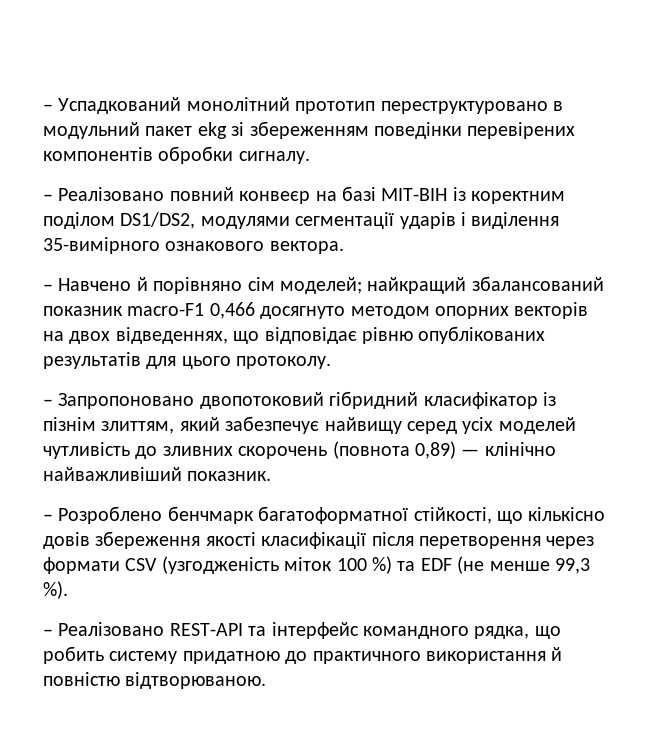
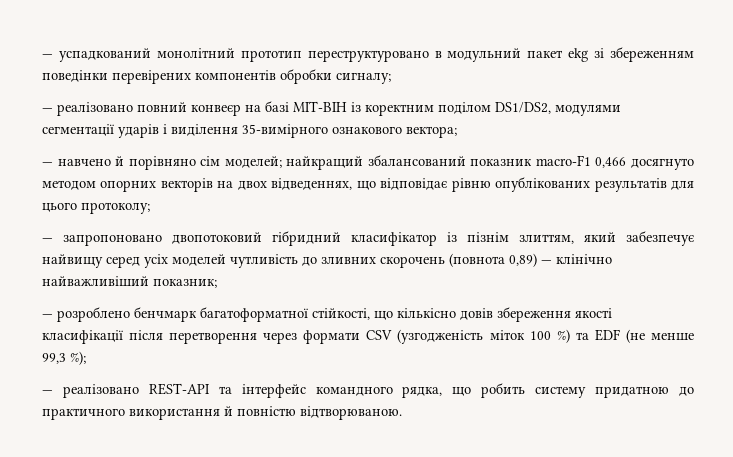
[43,97,182,114] – Успадкований -> [42,48,151,62] — успадкований
[238,151,310,164] [43,187,165,201] сигналу. // – Реалізовано -> [336,72,391,84] [42,102,133,116] сигналу; // — реалізовано
[269,241,344,254] [43,278,132,291] вектора. // – Навчено -> [406,126,457,138] [42,159,111,166] вектора; // — навчено
[236,356,332,369] [43,393,195,409] протоколу. // – Запропоновано -> [81,202,150,214] [42,234,162,246] протоколу; // — запропоновано
[187,471,272,481] [43,506,163,524] показник. // – Розроблено -> [153,279,217,288] [42,307,130,322] показник; // — розроблено
[43,581,68,599] [43,622,165,636] %). // – Реалізовано -> [70,351,86,365] [42,384,139,398] %); // — реалізовано

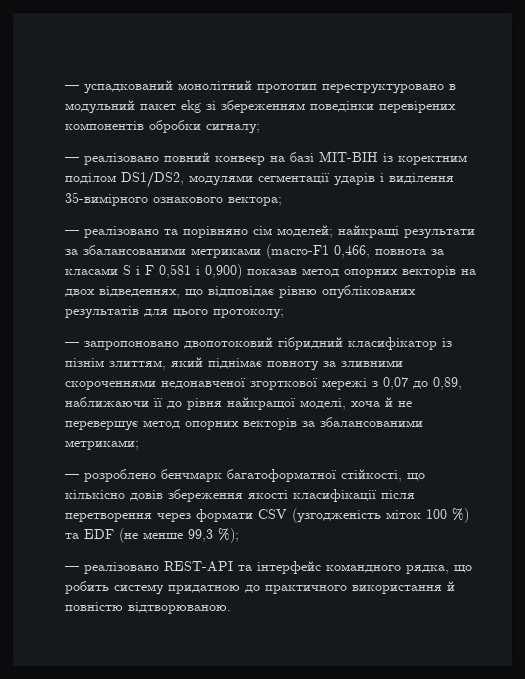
[57,156,125,166] навчено й -> [84,226,178,238] реалізовано та
[286,155,694,170] [42,180,96,190] найкращий збалансований показник macro-F1 0,466 досягнуто методом -> [338,225,475,239] [65,244,444,259] [65,264,339,279] найкращі результати за збалансованими метриками (macro-F1 0,466, повнота за класами S і F 0,581 і 0,900) показав метод
[626,231,694,246] [42,253,612,268] [42,276,217,288] забезпечує найвищу серед усіх моделей чутливість до зливних скорочень (повнота 0,89) — клінічно найважливіший показник; -> [208,358,403,371] [65,377,462,390] [65,397,412,410] [65,417,423,431] [65,440,139,450] піднімає повноту за зливними скороченнями недонавченої згорткової мережі з 0,07 до 0,89, наближаючи її до рівня найкращої моделі, хоча й не перевершує метод опорних векторів за збалансованими метриками;

